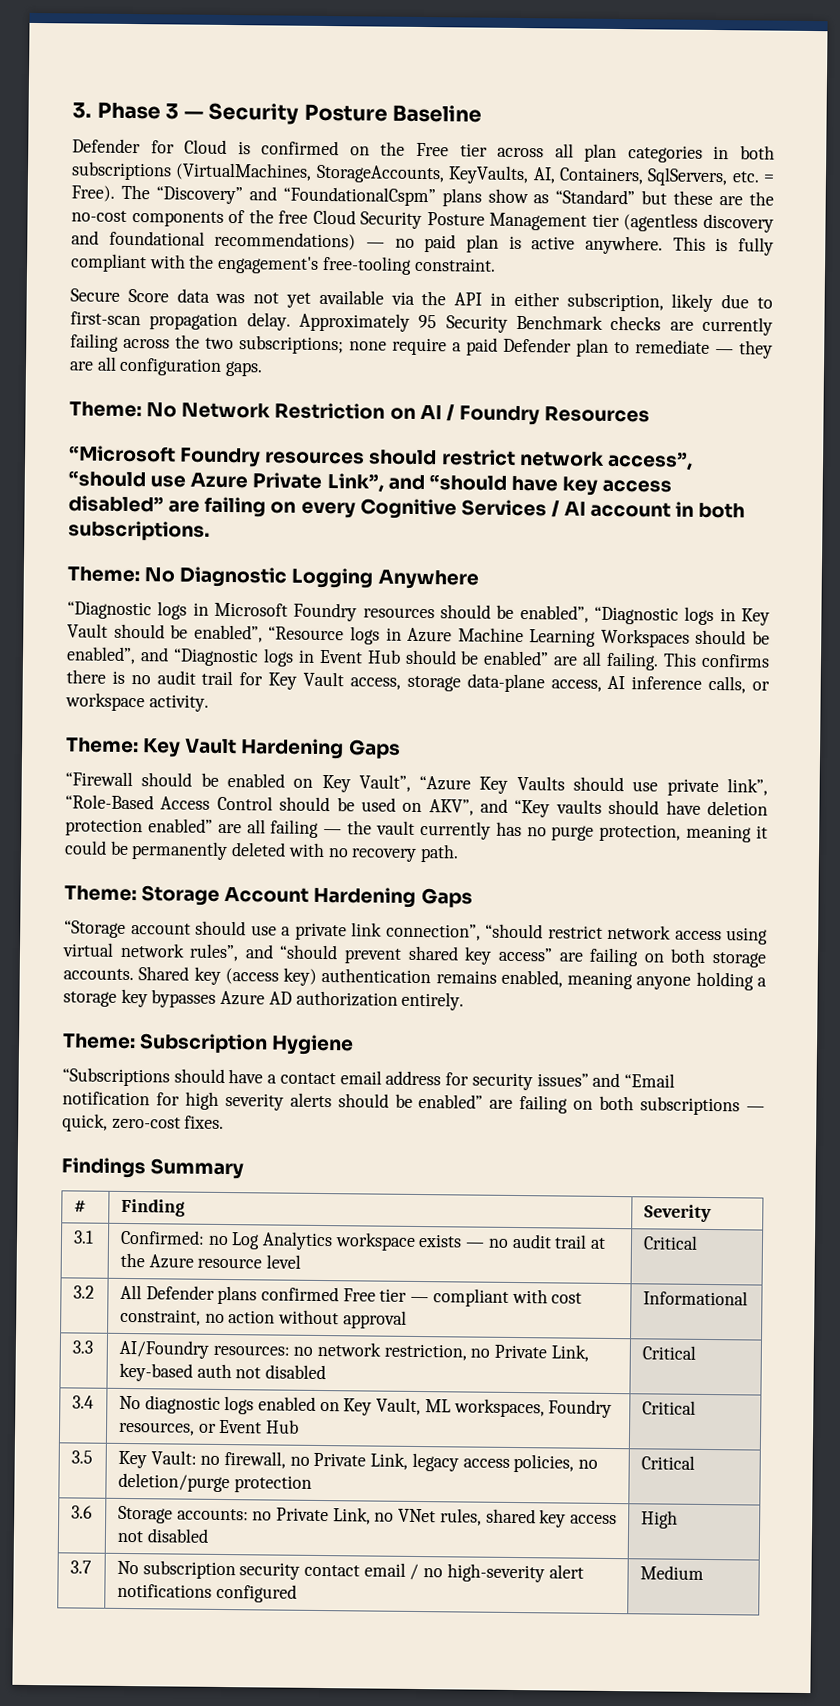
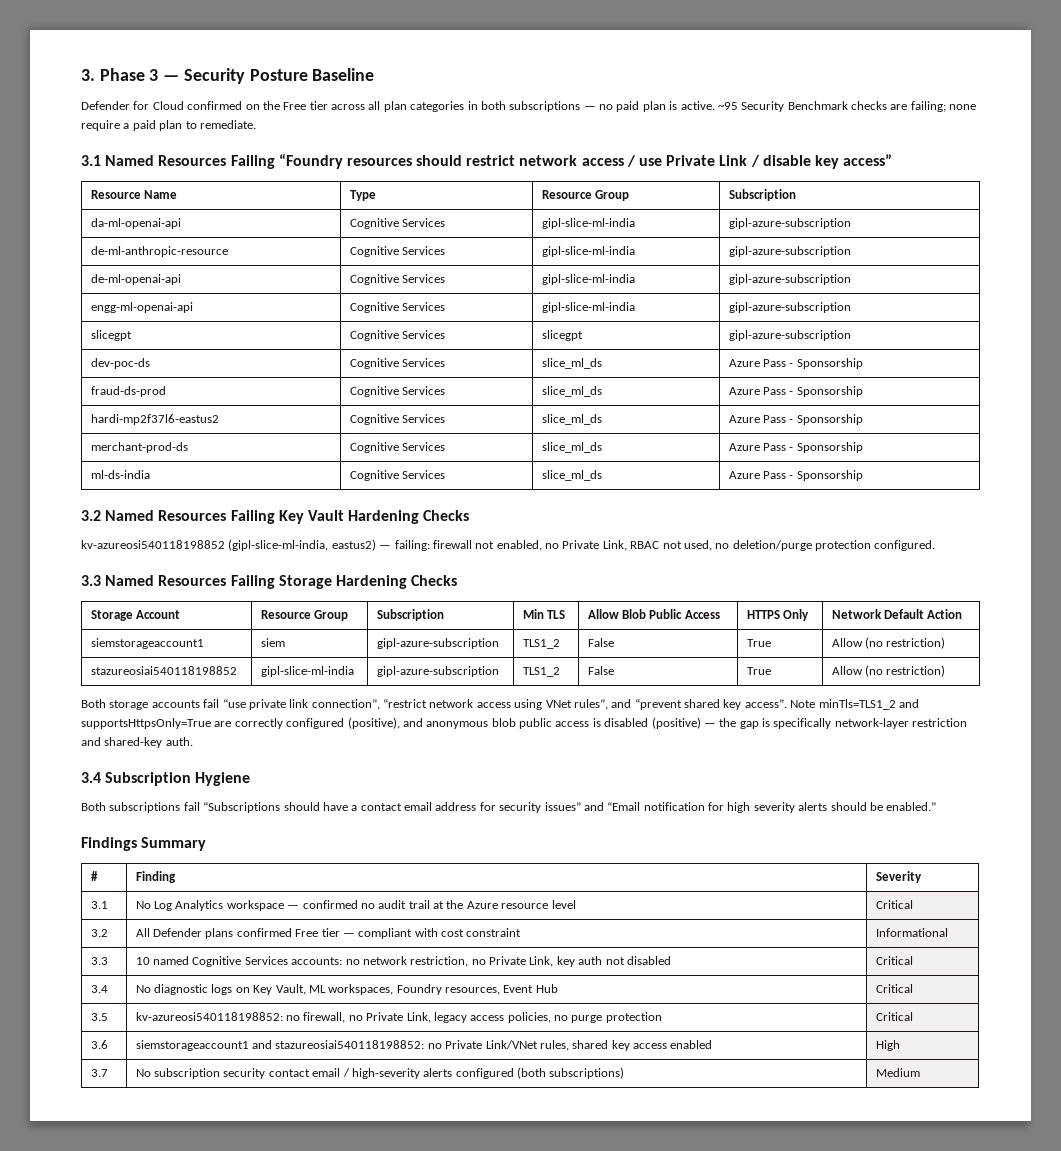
[237,141,251,155] is -> (184, 105) none
[175,162,775,187] [71,184,774,207] [71,209,774,233] [71,230,357,251] (VirtualMachines, StorageAccounts, KeyVaults, AI, Containers, SqlServers, etc. = Free). The “Discovery” and “FoundationalCspm” plans show as “Standard” but these are the no-cost components of the free Cloud Security Posture Management tier (agentless discovery and foundational recommendations) -> (581, 106) none
[531,235,774,256] [70,253,496,275] [70,288,773,312] [70,311,774,336] [70,333,344,355] active anywhere. This is fully compliant with the engagement's free-tooling constraint. // Secure Score data was not yet available via the API in either subscription, likely due to first-scan propagation delay. Approximately 95 Security Benchmark checks are currently failing across the two subscriptions; -> [680,101,946,112] active. ~95 Security Benchmark checks are failing;
[503,337,572,353] Defender -> (156, 125) none
[635,339,773,359] [69,356,264,377] [69,401,651,426] [69,445,262,468] remediate — they are all configuration gaps. // Theme: No Network Restriction on AI / Foundry Resources // “Microsoft Foundry -> [199,120,256,129] [81,154,343,169] remediate. // 3.1 Named Resources Failing “Foundry
[606,450,693,471] [68,470,673,496] [68,495,746,520] [68,520,210,541] [67,566,479,590] [67,601,771,626] [67,623,771,648] [66,646,771,671] [66,669,771,694] [65,692,209,712] [66,737,401,760] [65,771,768,797] [65,794,769,818] [65,818,768,843] [64,840,460,863] [64,885,473,908] [64,920,291,938] access”, “should use Azure Private Link”, and “should have key access disabled” are failing on every Cognitive Services / AI account in both subscriptions. // Theme: No Diagnostic Logging Anywhere // “Diagnostic logs in Microsoft Foundry resources should be enabled”, “Diagnostic logs in Key Vault should be enabled”, “Resource logs in Azure Machine Learning Workspaces should be enabled”, and “Diagnostic logs in Event Hub should be enabled” are all failing. This confirms there is no audit trail for Key Vault access, storage data-plane access, AI inference calls, or workspace activity. // Theme: Key Vault Hardening Gaps // “Firewall should be enabled on Key Vault”, “Azure Key Vaults should use private link”, “Role-Based Access Control should be used on AKV”, and “Key vaults should have deletion protection enabled” are all failing — the vault currently has no purge protection, meaning it could be permanently deleted with no recovery path. // Theme: Storage Account Hardening Gaps // “Storage account should use a -> [581,154,893,169] [90,190,178,199] [349,190,376,201] [541,190,630,201] [728,189,796,201] [90,218,181,229] [349,218,446,229] [541,218,635,229] [728,218,851,229] [90,246,228,257] [349,246,446,257] [541,246,635,257] [728,246,851,257] [90,274,181,285] [349,274,446,285] [541,274,635,285] [728,274,851,285] [90,302,193,313] [349,302,446,313] [541,302,635,313] [728,302,851,313] [90,330,132,341] [349,330,446,341] [541,330,583,341] [728,330,851,341] [90,358,150,369] [349,358,446,369] [541,358,602,369] [728,358,863,369] [90,386,166,397] [349,386,446,397] [541,386,602,397] [728,386,863,397] [90,414,219,425] [349,414,446,425] [541,414,602,425] [728,414,863,425] [90,442,188,453] [349,442,446,453] [541,442,602,453] [728,442,863,453] [90,470,150,479] [349,470,446,481] [541,470,602,481] [728,470,863,481] [81,510,470,524] [81,539,936,551] [81,575,458,589] [90,610,181,621] [260,610,349,621] [376,609,444,621] [522,609,566,619] [587,609,720,619] [746,609,810,621] [831,609,963,619] [90,638,204,649] [260,638,285,647] [376,638,499,649] [522,639,560,649] [587,638,614,647] [746,639,771,647] [831,637,946,649] [90,666,237,675] [260,666,354,677] [376,666,499,677] [522,667,560,677] [587,666,614,675] [746,667,771,675] [831,665,946,677] [81,699,246,710] access / use Private Link / disable key access” // Resource Name | Type | Resource Group | Subscription // da-ml-openai-api | Cognitive Services | gipl-slice-ml-india | gipl-azure-subscription // de-ml-anthropic-resource | Cognitive Services | gipl-slice-ml-india | gipl-azure-subscription // de-ml-openai-api | Cognitive Services | gipl-slice-ml-india | gipl-azure-subscription // engg-ml-openai-api | Cognitive Services | gipl-slice-ml-india | gipl-azure-subscription // slicegpt | Cognitive Services | slicegpt | gipl-azure-subscription // dev-poc-ds | Cognitive Services | slice_ml_ds | Azure Pass - Sponsorship // fraud-ds-prod | Cognitive Services | slice_ml_ds | Azure Pass - Sponsorship // hardi-mp2f37l6-eastus2 | Cognitive Services | slice_ml_ds | Azure Pass - Sponsorship // merchant-prod-ds | Cognitive Services | slice_ml_ds | Azure Pass - Sponsorship // ml-ds-india | Cognitive Services | slice_ml_ds | Azure Pass - Sponsorship // 3.2 Named Resources Failing Key Vault Hardening Checks // kv-azureosi540118198852 (gipl-slice-ml-india, eastus2) — failing: firewall not enabled, no Private Link, RBAC not used, no deletion/purge protection configured. // 3.3 Named Resources Failing Storage Hardening Checks // Storage Account | Resource Group | Subscription | Min TLS | Allow Blob Public Access | HTTPS Only | Network Default Action // siemstorageaccount1 | siem | gipl-azure-subscription | TLS1_2 | False | True | Allow (no restriction) // stazureosiai540118198852 | gipl-slice-ml-india | gipl-azure-subscription | TLS1_2 | False | True | Allow (no restriction) // Both storage accounts fail “use
[485,923,603,939] “should restrict -> [383,699,427,708] “restrict
[62,942,767,968] [63,966,767,991] [63,988,465,1011] [62,1033,136,1050] virtual network rules”, and “should prevent shared key access” are failing on both storage accounts. Shared key (access key) authentication remains enabled, meaning anyone holding a storage key bypasses Azure AD authorization entirely. // Theme: -> [545,699,919,710] [81,717,968,729] [81,737,193,748] [81,772,101,783] VNet rules”, and “prevent shared key access”. Note minTls=TLS1_2 and supportsHttpsOnly=True are correctly configured (positive), and anonymous blob public access is disabled (positive) — the gap is specifically network-layer restriction and shared-key auth. // 3.4
(355, 1045) none -> [81,802,200,813] Both subscriptions fail
[418,1093,765,1116] [62,1113,225,1132] enabled” are failing on both subscriptions — quick, zero-cost fixes. -> [886,802,937,811] enabled.”
[119,1229,229,1246] Confirmed: no -> [135,901,151,909] No
[418,1234,485,1248] exists — -> [287,900,358,909] — confirmed
[119,1308,407,1329] [642,1290,748,1306] [71,1340,93,1354] [118,1339,290,1359] constraint, no action without approval | Informational // 3.3 | AI/Foundry resources: -> [466,928,522,937] [875,928,948,937] [90,957,108,965] [135,956,343,967] constraint | Informational // 3.3 | 10 named Cognitive Services accounts:
[118,1362,193,1382] key-based -> [556,956,575,967] key
[258,1396,317,1411] enabled -> (233, 989) none
[198,1423,217,1433] or -> (501, 991) none
[117,1450,197,1469] Key Vault: -> [135,1012,283,1021] kv-azureosi540118198852:
[117,1472,230,1493] deletion/purge -> [571,1015,603,1023] purge
[117,1505,437,1525] Storage accounts: no Private Link, no VNet -> [135,1040,538,1051] siemstorageaccount1 and stazureosiai540118198852: no Private Link/VNet
[116,1528,209,1543] not disabled -> [670,1040,713,1049] enabled
[423,1563,584,1583] [116,1583,297,1603] no high-severity alert notifications configured -> [351,1067,625,1079] high-severity alerts configured (both subscriptions)

